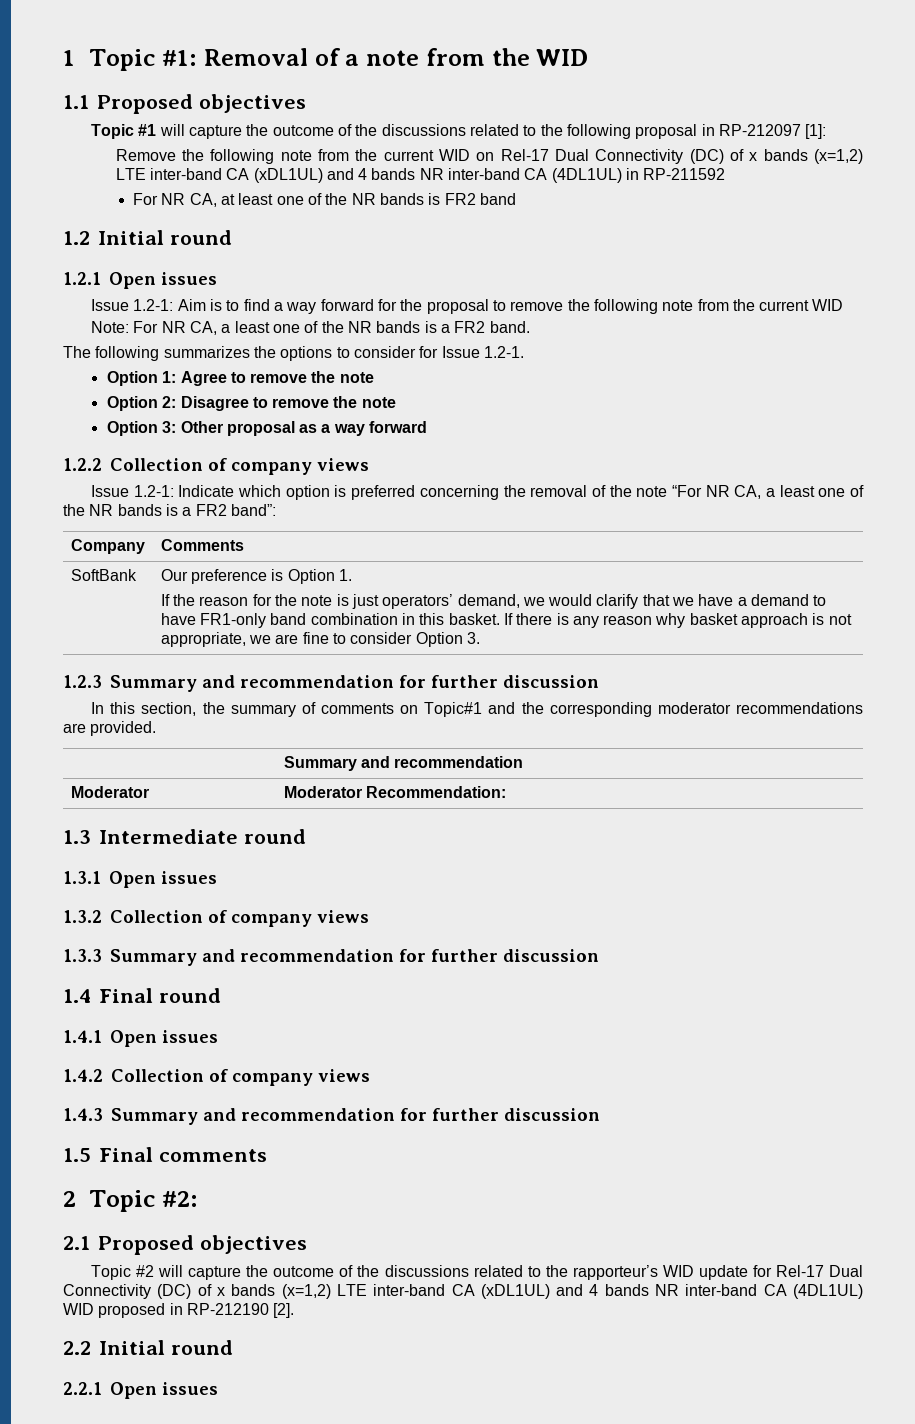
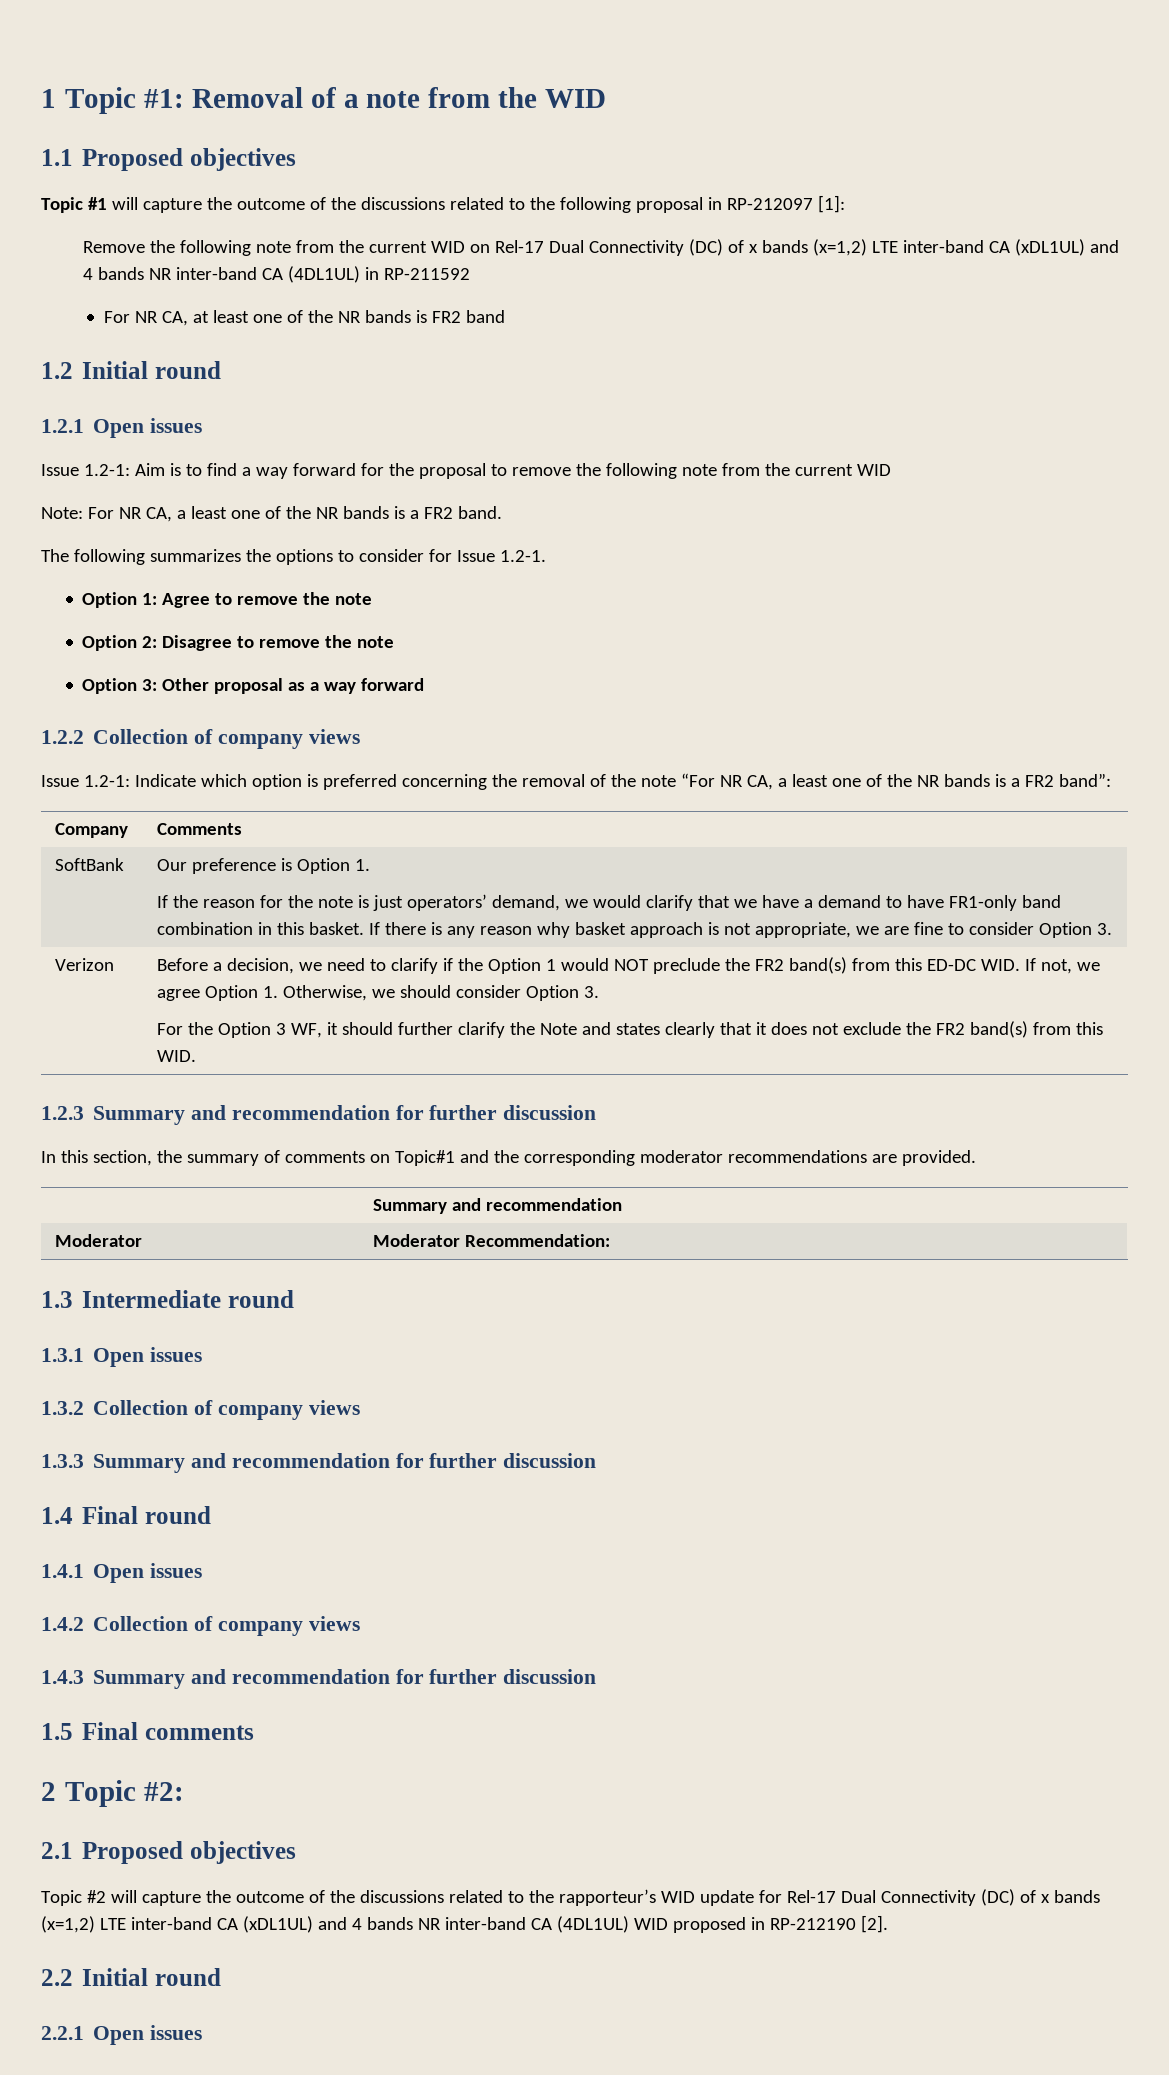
(480, 638) none -> [55,958,115,971] [157,957,1101,974] [157,985,600,1001] [157,1021,1104,1038] [157,1050,197,1062] // Verizon | Before a decision, we need to clarify if the Option 1 would NOT preclude the FR2 band(s) from this ED-DC WID. If not, we agree Option 1. Otherwise, we should consider Option 3. // For the Option 3 WF, it should further clarify the Note and states clearly that it does not exclude the FR2 band(s) from this WID.

